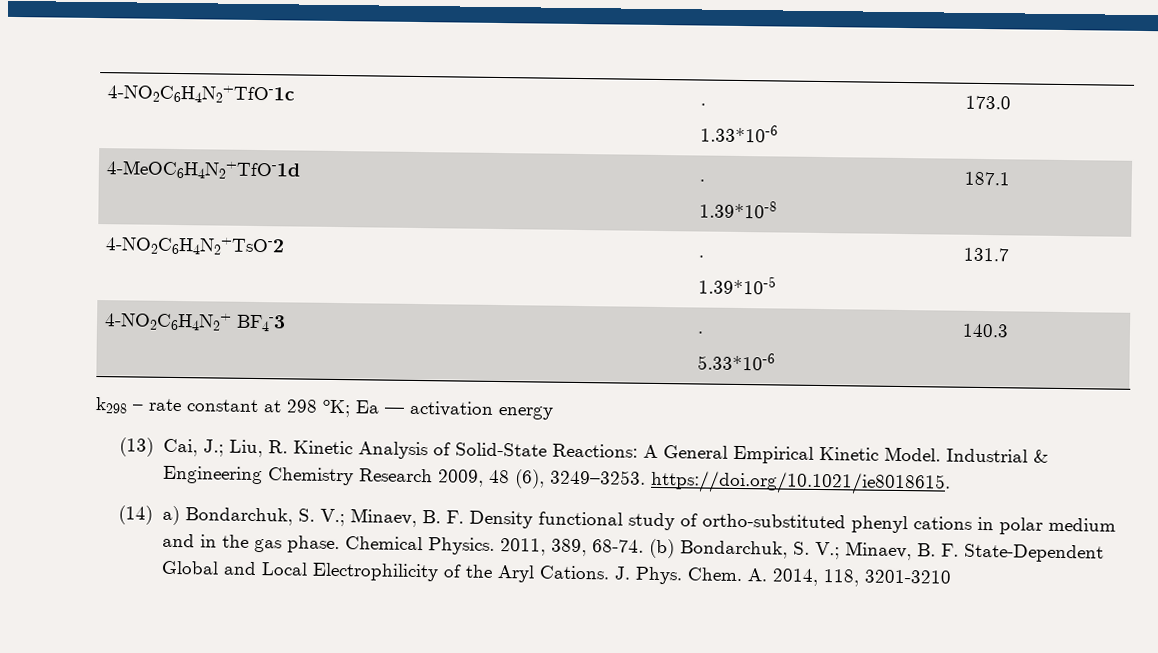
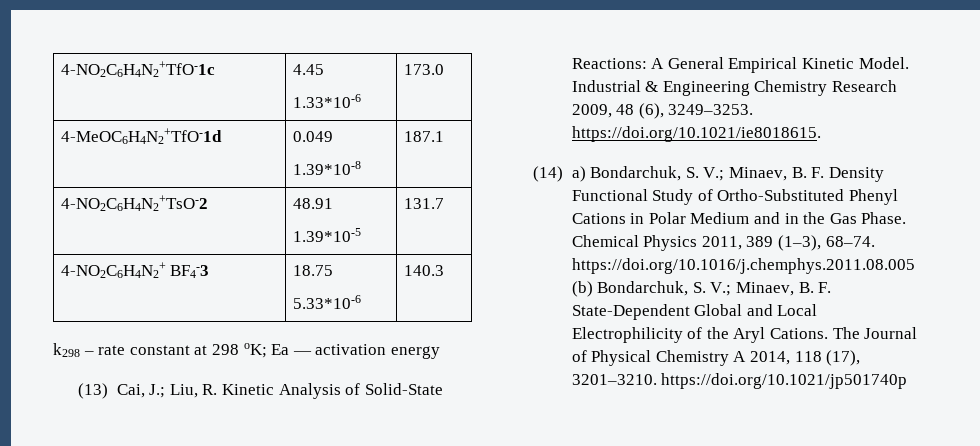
[699,103,706,106] . -> [292,64,324,75] 4.45
[698,179,705,182] . -> [292,131,333,142] 0.049
[697,255,704,258] . -> [292,198,333,209] 48.91
[696,331,703,334] . -> [292,265,333,276] 18.75
[537,511,1116,535] [161,533,644,557] functional study of ortho-substituted phenyl cations in polar medium and in the gas phase. Chemical Physics. 2011, 389, 68-74. -> [571,189,898,205] [571,212,907,224] [571,235,875,251] [571,258,915,274] Functional Study of Ortho-Substituted Phenyl Cations in Polar Medium and in the Gas Phase. Chemical Physics 2011, 389 (1–3), 68–74. https://doi.org/10.1016/j.chemphys.2011.08.005
[613,566,952,587] J. Phys. Chem. A. 2014, 118, 3201-3210 -> [832,327,918,339] [571,350,861,366] [571,373,908,389] The Journal of Physical Chemistry A 2014, 118 (17), 3201–3210. https://doi.org/10.1021/jp501740p

